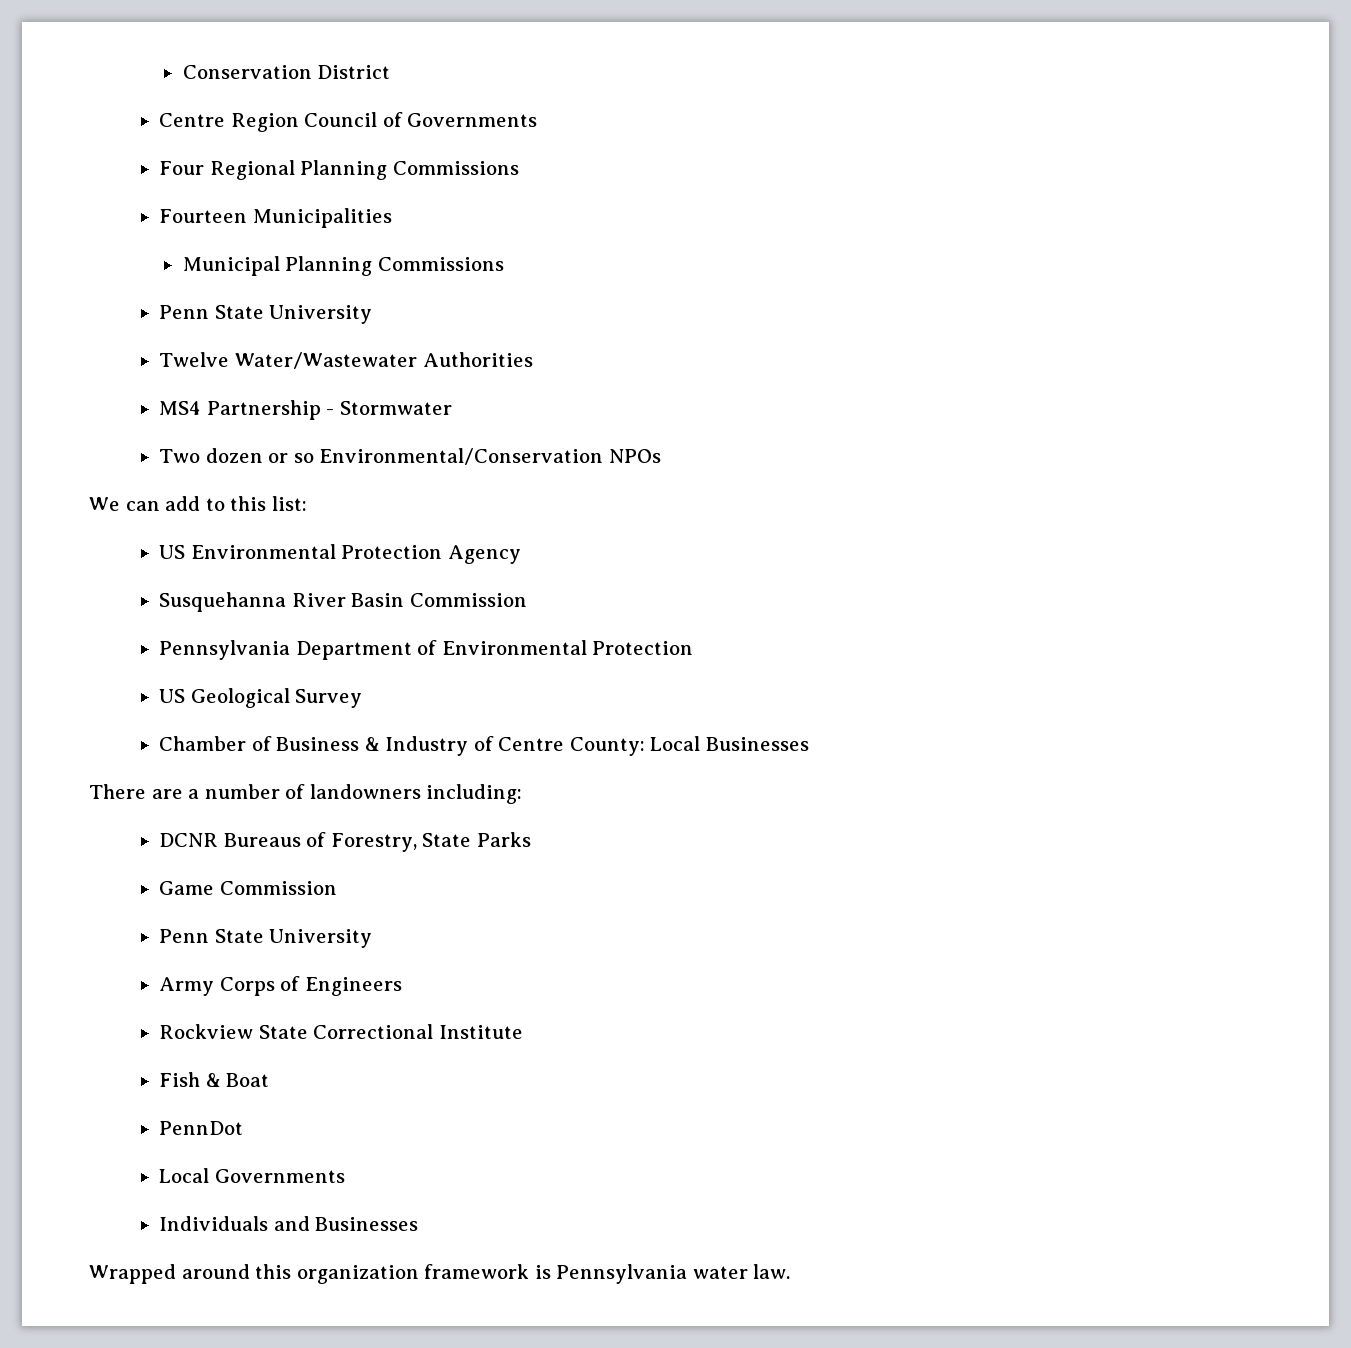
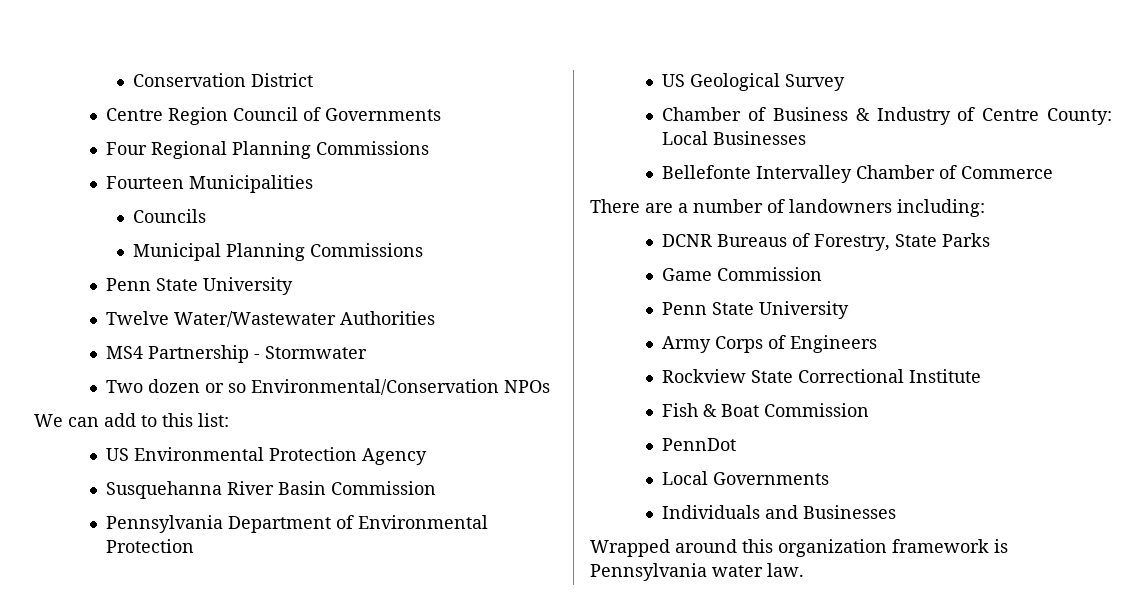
(392, 218) none -> [132,209,206,223] // Councils
(809, 744) none -> [662,165,1054,183] // Bellefonte Intervalley Chamber of Commerce
(270, 1080) none -> [764,403,870,417] Commission

